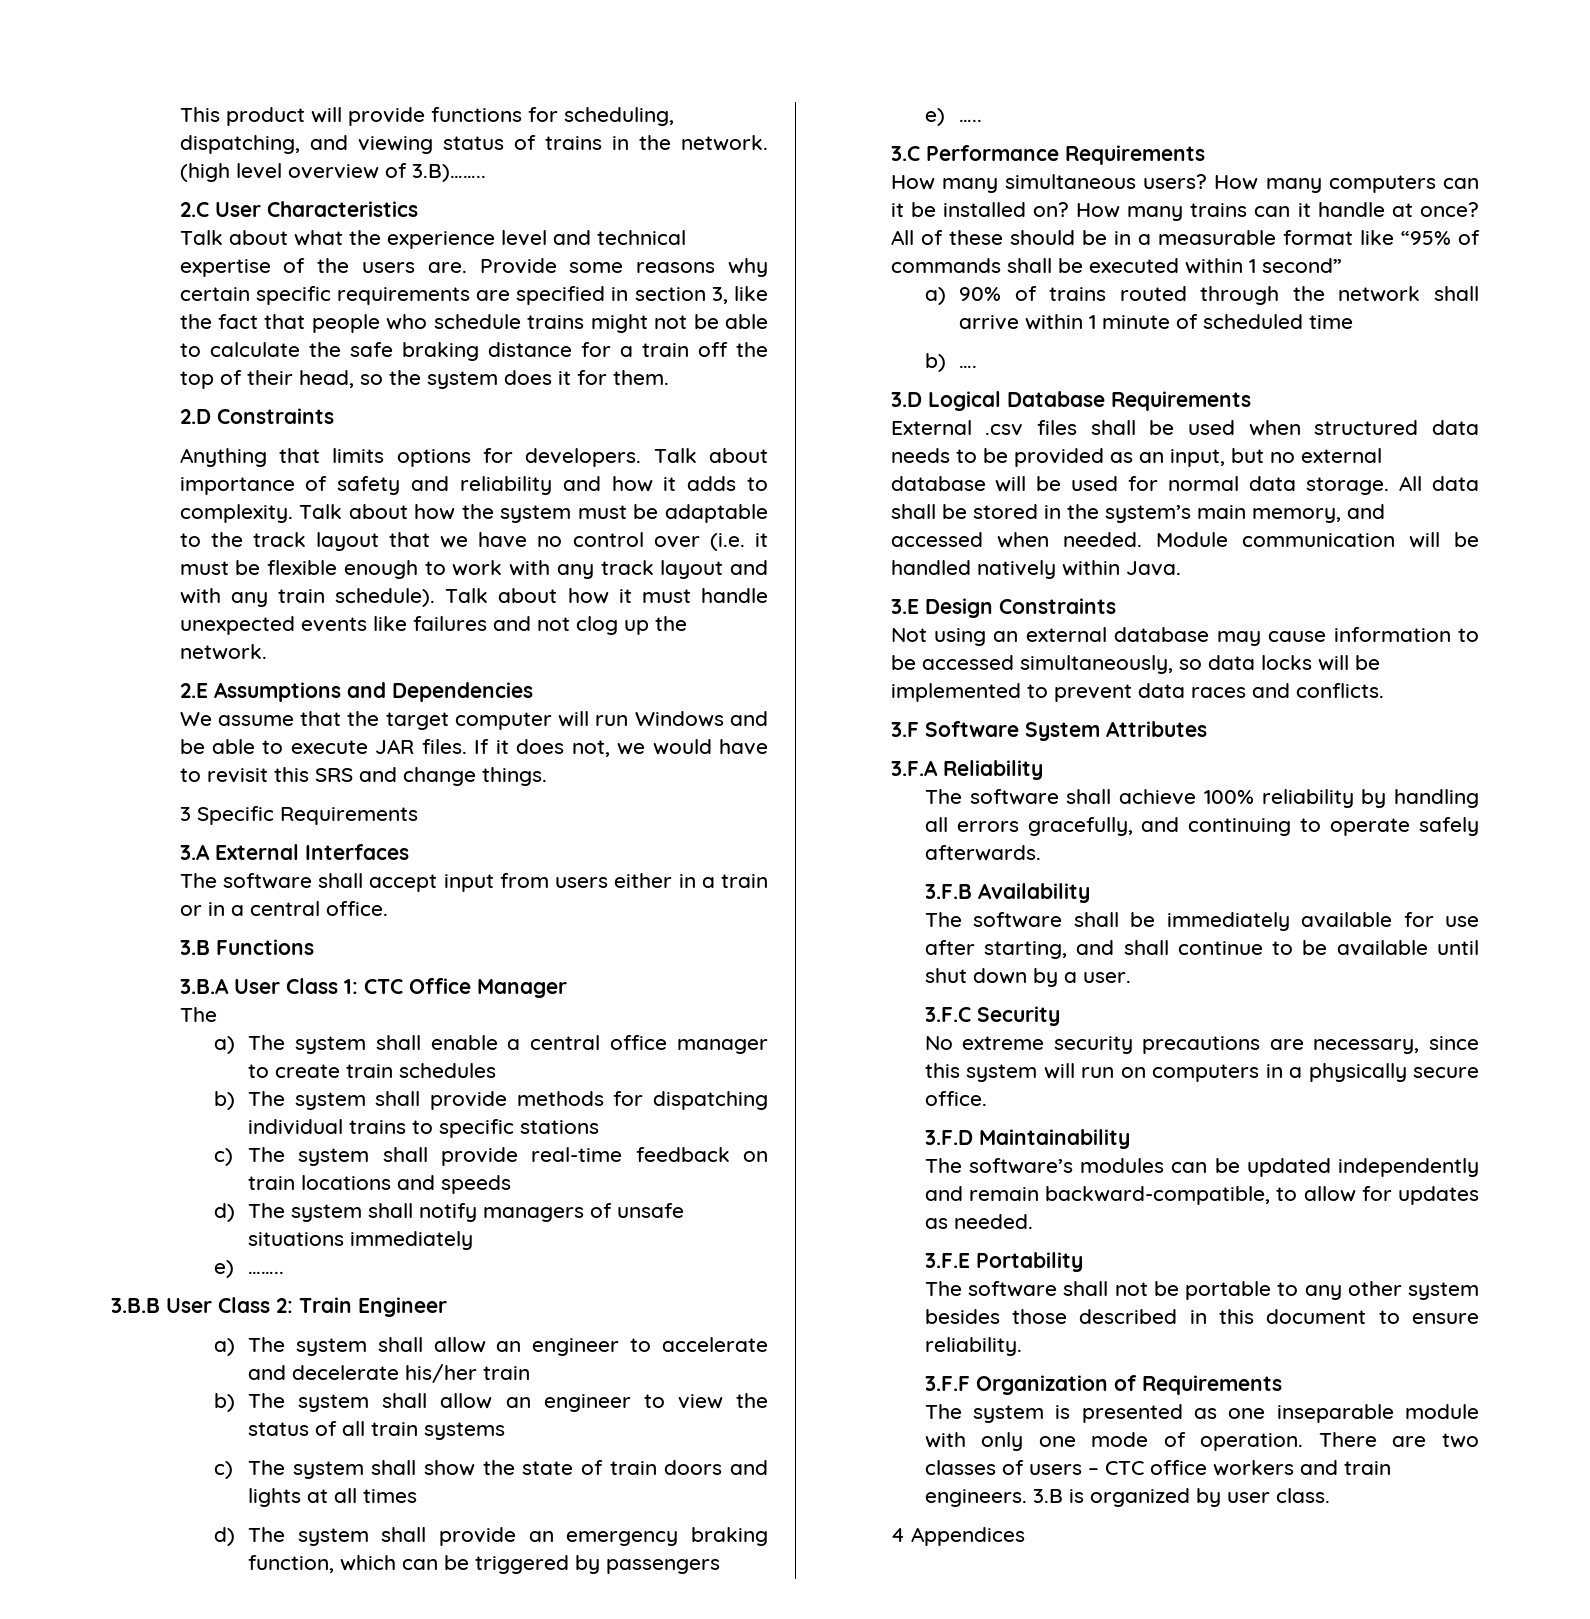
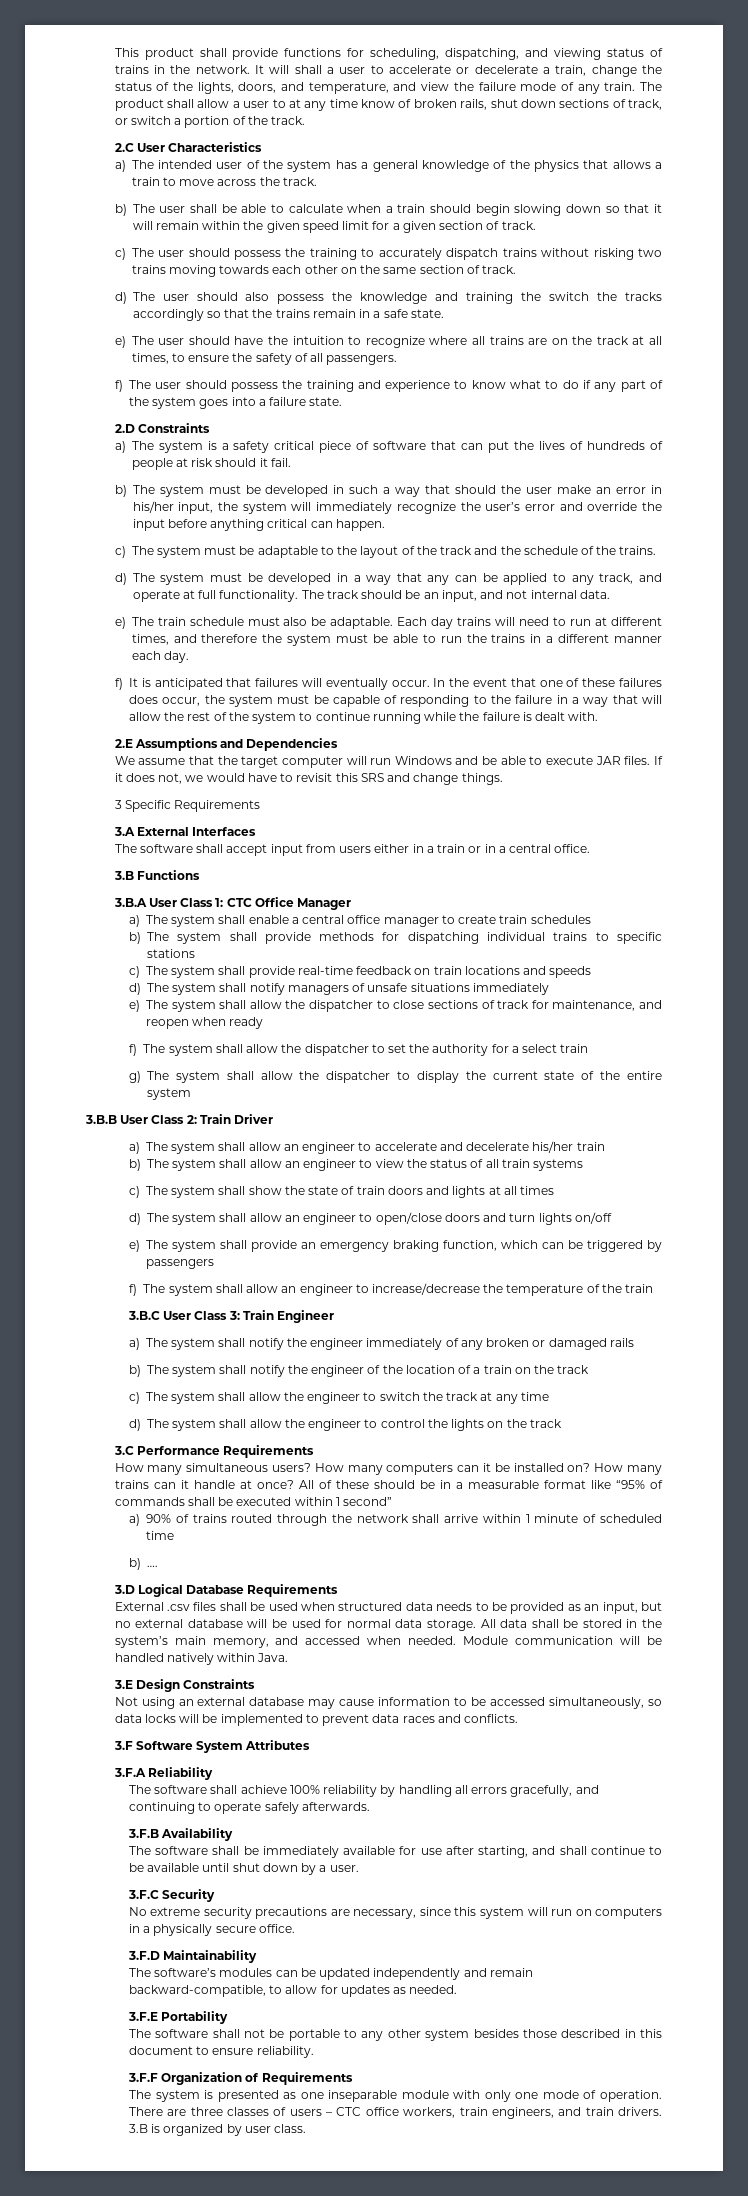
[310,107,342,123] will -> [199,48,227,57] shall
[179,163,486,182] [179,201,418,217] [179,230,686,249] [179,258,768,277] [179,286,768,305] [179,314,768,333] [179,342,768,361] [179,370,669,389] [179,408,334,424] [179,448,768,467] [179,476,768,495] [179,504,494,523] (high level overview of 3.B)…….. // 2.C User Characteristics // Talk about what the experience level and technical expertise of the users are. Provide some reasons why certain specific requirements are specified in section 3, like the fact that people who schedule trains might not be able to calculate the safe braking distance for a train off the top of their head, so the system does it for them. // 2.D Constraints // Anything that limits options for developers. Talk about importance of safety and reliability and how it adds to complexity. Talk about how the -> [254,65,663,77] [114,82,662,94] [114,99,663,111] [114,116,306,128] [114,142,263,152] [114,160,662,172] [131,177,317,186] [114,204,663,216] [132,221,536,233] [114,248,663,260] [131,265,517,277] [114,292,663,304] [132,309,444,321] [114,336,663,348] [131,353,398,365] [114,380,663,392] [128,397,343,409] [114,423,210,433] [114,441,664,453] [131,458,291,470] [114,485,663,497] [132,501,663,514] [132,519,385,531] [114,546,154,558] It will shall a user to accelerate or decelerate a train, change the status of the lights, doors, and temperature, and view the failure mode of any train. The product shall allow a user to at any time know of broken rails, shut down sections of track, or switch a portion of the track. // 2.C User Characteristics // a) The intended user of the system has a general knowledge of the physics that allows a train to move across the track. // b) The user shall be able to calculate when a train should begin slowing down so that it will remain within the given speed limit for a given section of track. // c) The user should possess the training to accurately dispatch trains without risking two trains moving towards each other on the same section of track. // d) The user should also possess the knowledge and training the switch the tracks accordingly so that the trains remain in a safe state. // e) The user should have the intuition to recognize where all trains are on the track at all times, to ensure the safety of all passengers. // f) The user should possess the training and experience to know what to do if any part of the system goes into a failure state. // 2.D Constraints // a) The system is a safety critical piece of software that can put the lives of hundreds of people at risk should it fail. // b) The system must be developed in such a way that should the user make an error in his/her input, the system will immediately recognize the user’s error and override the input before anything critical can happen. // c) The
[252,532,768,551] [179,560,768,579] [179,588,769,607] [179,616,687,635] [179,644,267,660] track layout that we have no control over (i.e. it must be flexible enough to work with any track layout and with any train schedule). Talk about how it must handle unexpected events like failures and not clog up the network. -> [360,546,657,558] [114,573,663,585] [132,590,610,602] [114,617,662,629] [131,634,662,646] [131,651,189,663] [114,678,663,690] [128,695,662,707] [128,712,599,724] layout of the track and the schedule of the trains. // d) The system must be developed in a way that any can be applied to any track, and operate at full functionality. The track should be an input, and not internal data. // e) The train schedule must also be adaptable. Each day trains will need to run at different times, and therefore the system must be able to run the trains in a different manner each day. // f) It is anticipated that failures will eventually occur. In the event that one of these failures does occur, the system must be capable of responding to the failure in a way that will allow the rest of the system to continue running while the failure is dealt with.
[179,1007,217,1022] // The -> (352, 904) none
[248,1271,285,1274] …….. -> [145,1000,663,1012] [145,1017,264,1029] [128,1044,589,1056] [128,1071,663,1083] [146,1088,191,1100] The system shall allow the dispatcher to close sections of track for maintenance, and reopen when ready // f) The system shall allow the dispatcher to set the authority for a select train // g) The system shall allow the dispatcher to display the current state of the entire system
[358,1297,447,1317] Engineer -> [234,1114,274,1124] Driver
(427, 1534) none -> [249,1212,612,1225] [128,1240,247,1252] allow an engineer to open/close doors and turn lights on/off // e) The system shall
[924,108,983,126] e) ….. -> [128,1283,654,1296] [127,1310,335,1323] [128,1338,634,1350] [128,1365,590,1377] [128,1392,549,1404] [128,1419,562,1431] f) The system shall allow an engineer to increase/decrease the temperature of the train // 3.B.C User Class 3: Train Engineer // a) The system shall notify the engineer immediately of any broken or damaged rails // b) The system shall notify the engineer of the location of a train on the track // c) The system shall allow the engineer to switch the track at any time // d) The system shall allow the engineer to control the lights on the track
[1442,1433,1479,1448] two -> [190,2107,223,2116] three
[1212,1460,1294,1476] workers -> [403,2107,554,2119] workers, train engineers,
[924,1489,1027,1507] engineers. -> [618,2107,663,2116] drivers.
[890,1527,1025,1546] // 4 Appendices -> (307, 2128) none

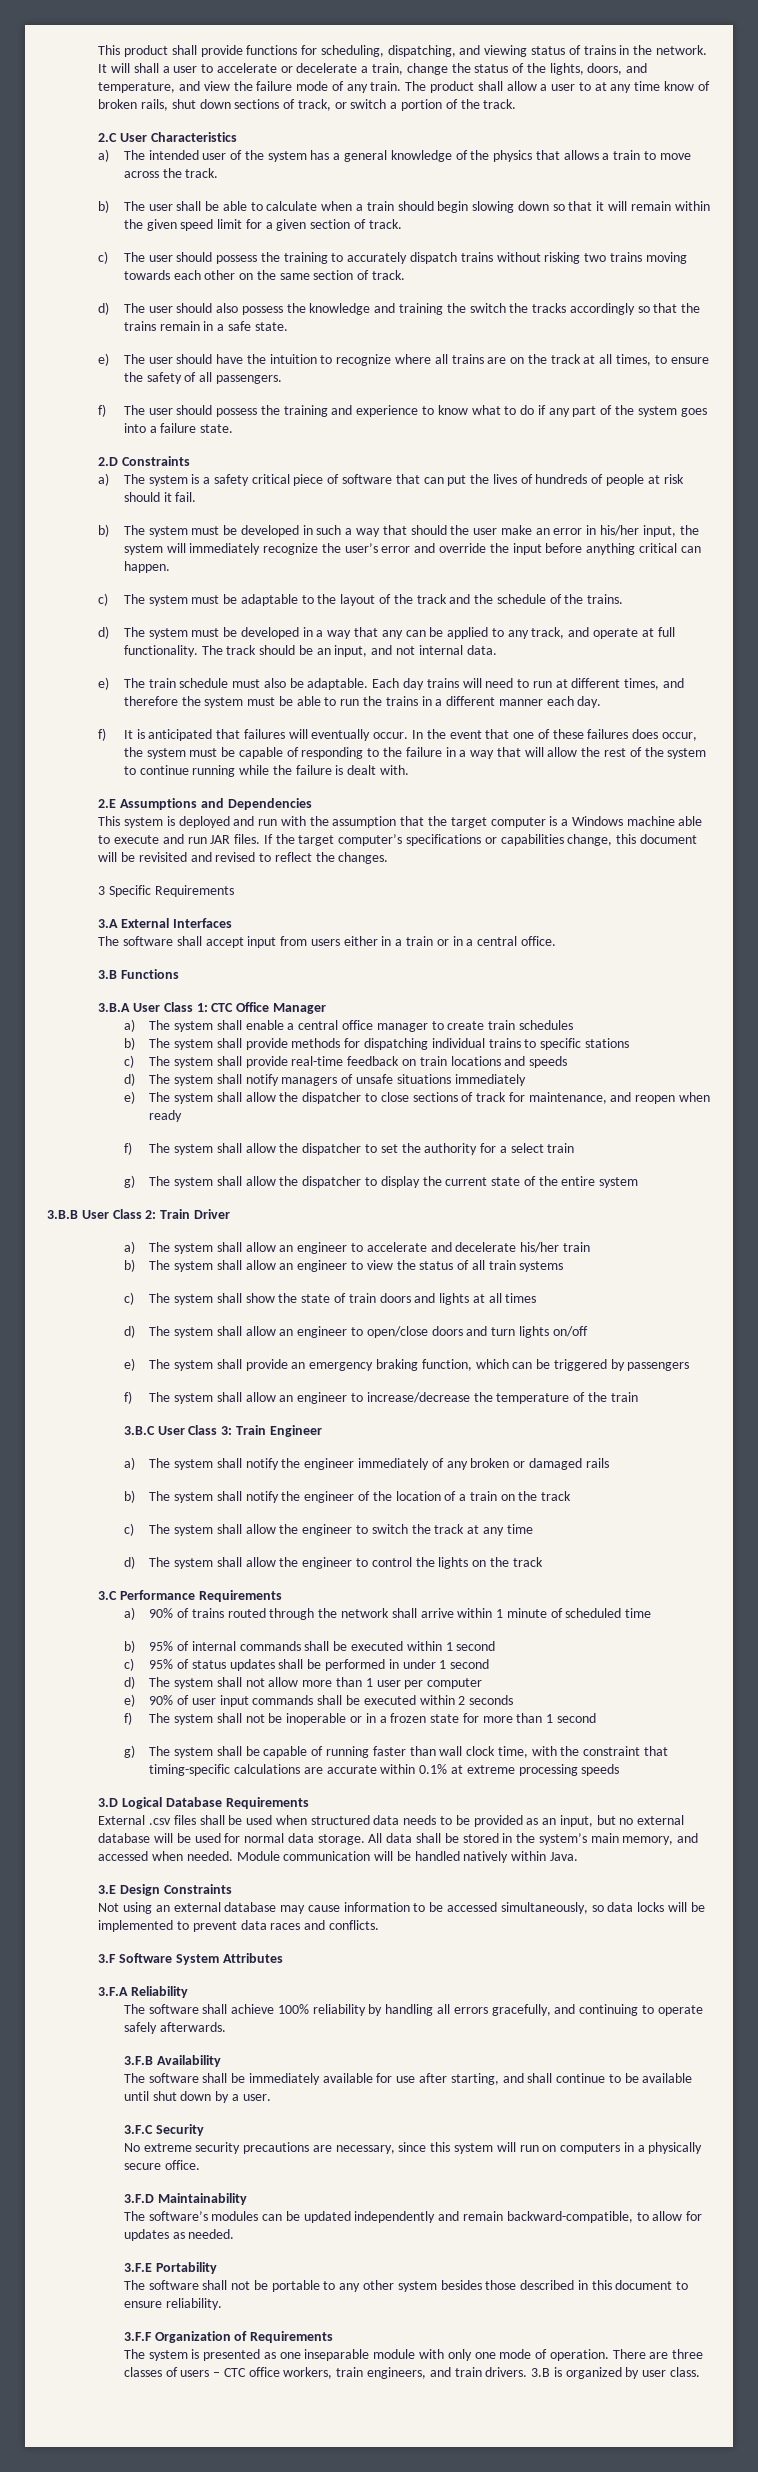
[114,756,498,768] We assume that the target computer will run Windows and be -> [98,816,675,828] This system is deployed and run with the assumption that the target computer is a Windows machine
(594, 760) none -> [162,834,207,844] and run
[114,773,503,785] it does not, we would have to revisit this SRS and change things. -> [275,834,697,846] [98,852,389,864] the target computer’s specifications or capabilities change, this document will be revisited and revised to reflect the changes.
[114,1463,662,1475] [114,1480,663,1489] [114,1497,393,1506] // How many simultaneous users? How many computers can it be installed on? How many trains can it handle at once? All of these should be in a measurable format like “95% of commands shall be executed within 1 second” -> (282, 1596) none
[146,1565,158,1567] …. -> [149,1641,496,1651] [123,1658,490,1671] [123,1676,483,1689] [123,1694,514,1707] [123,1712,597,1725] [123,1745,669,1758] [149,1764,620,1776] 95% of internal commands shall be executed within 1 second // c) 95% of status updates shall be performed in under 1 second // d) The system shall not allow more than 1 user per computer // e) 90% of user input commands shall be executed within 2 seconds // f) The system shall not be inoperable or in a frozen state for more than 1 second // g) The system shall be capable of running faster than wall clock time, with the constraint that timing-specific calculations are accurate within 0.1% at extreme processing speeds

